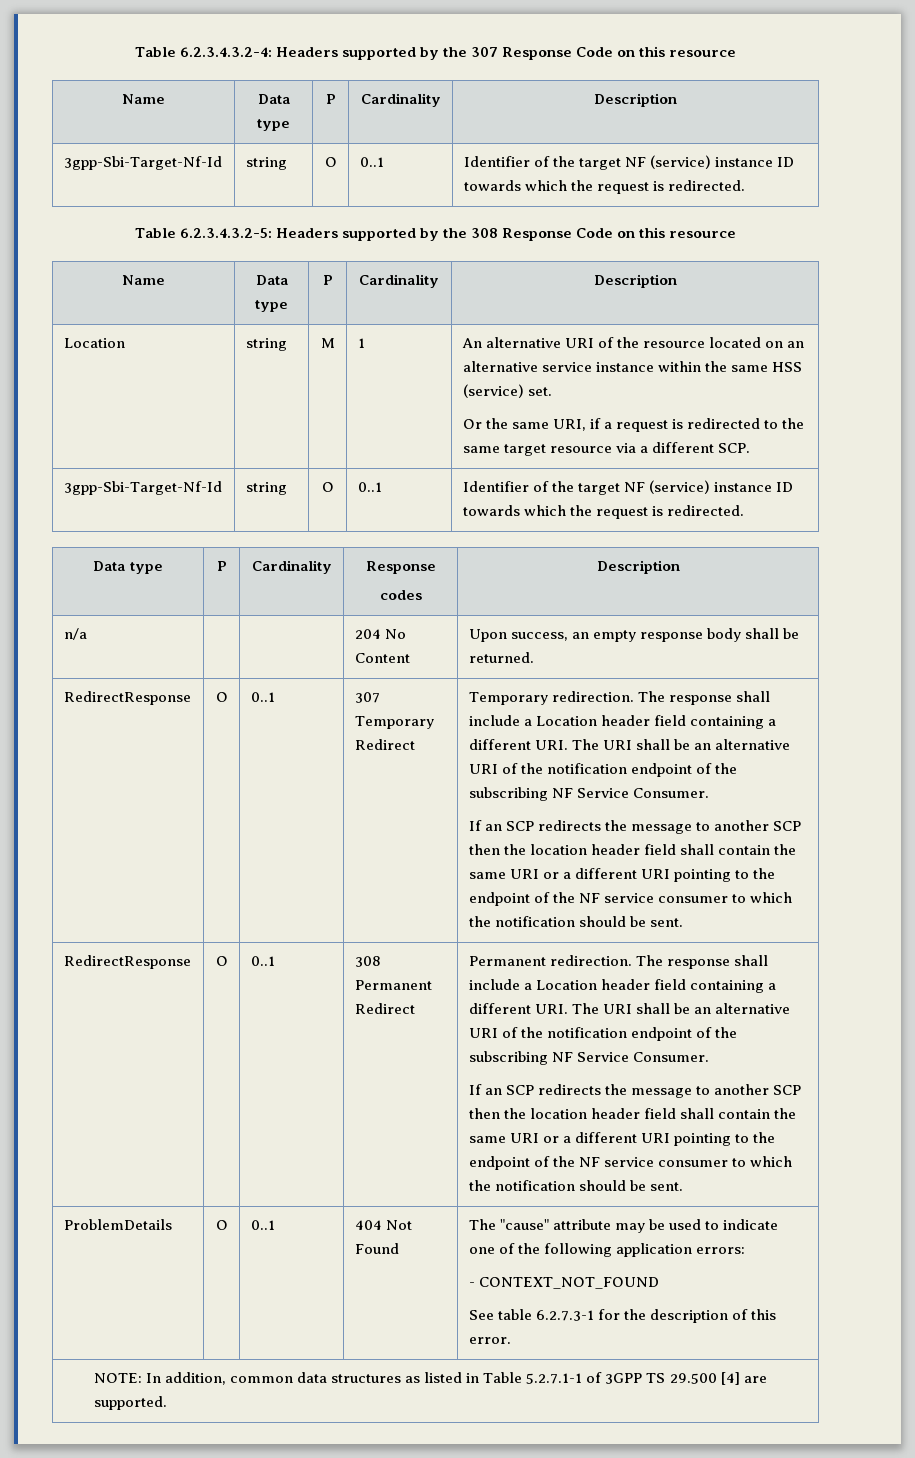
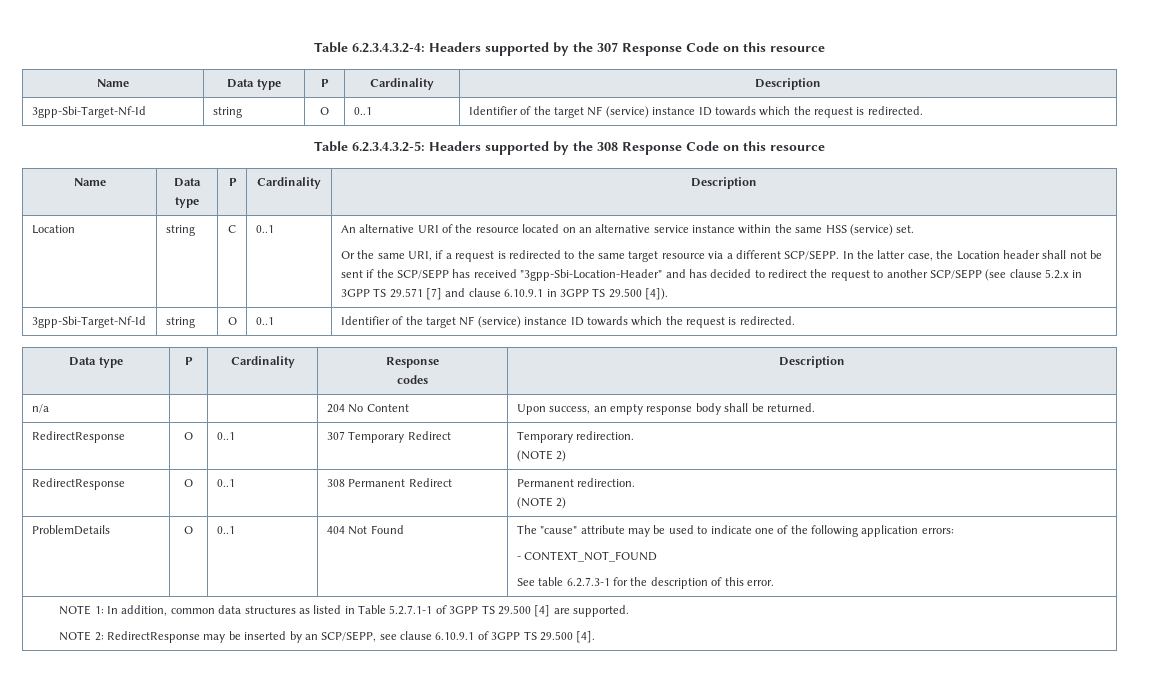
[320,338,335,348] [357,338,365,348] M | 1 -> [228,225,236,233] [255,225,274,233] C | 0..1
[717,443,750,453] SCP. -> [784,250,1103,261] [340,269,1083,281] [340,288,669,300] SCP/SEPP. In the latter case, the Location header shall not be sent if the SCP/SEPP has received "3gpp-Sbi-Location-Header" and has decided to redirect the request to another SCP/SEPP (see clause 5.2.x in 3GPP TS 29.571 [7] and clause 6.10.9.1 in 3GPP TS 29.500 [4]).
[637,691,770,705] [468,715,776,729] [468,739,790,750] [468,763,737,777] [468,787,709,801] [468,820,802,834] [468,844,796,855] [468,868,776,882] [468,892,792,906] [468,916,683,927] The response shall include a Location header field containing a different URI. The URI shall be an alternative URI of the notification endpoint of the subscribing NF Service Consumer. // If an SCP redirects the message to another SCP then the location header field shall contain the same URI or a different URI pointing to the endpoint of the NF service consumer to which the notification should be sent. -> [516,450,567,462] // (NOTE 2)
[635,955,768,969] [468,979,776,993] [468,1003,790,1014] [468,1027,737,1041] [468,1051,709,1065] [468,1084,802,1098] [468,1108,796,1119] [468,1132,776,1146] [468,1156,792,1170] [468,1180,683,1191] The response shall include a Location header field containing a different URI. The URI shall be an alternative URI of the notification endpoint of the subscribing NF Service Consumer. // If an SCP redirects the message to another SCP then the location header field shall contain the same URI or a different URI pointing to the endpoint of the NF service consumer to which the notification should be sent. -> [516,497,567,509] // (NOTE 2)
[93,1373,142,1383] NOTE: -> [59,605,104,615] NOTE 1:
(167, 1403) none -> [59,631,596,643] // NOTE 2: RedirectResponse may be inserted by an SCP/SEPP, see clause 6.10.9.1 of 3GPP TS 29.500 [4].

